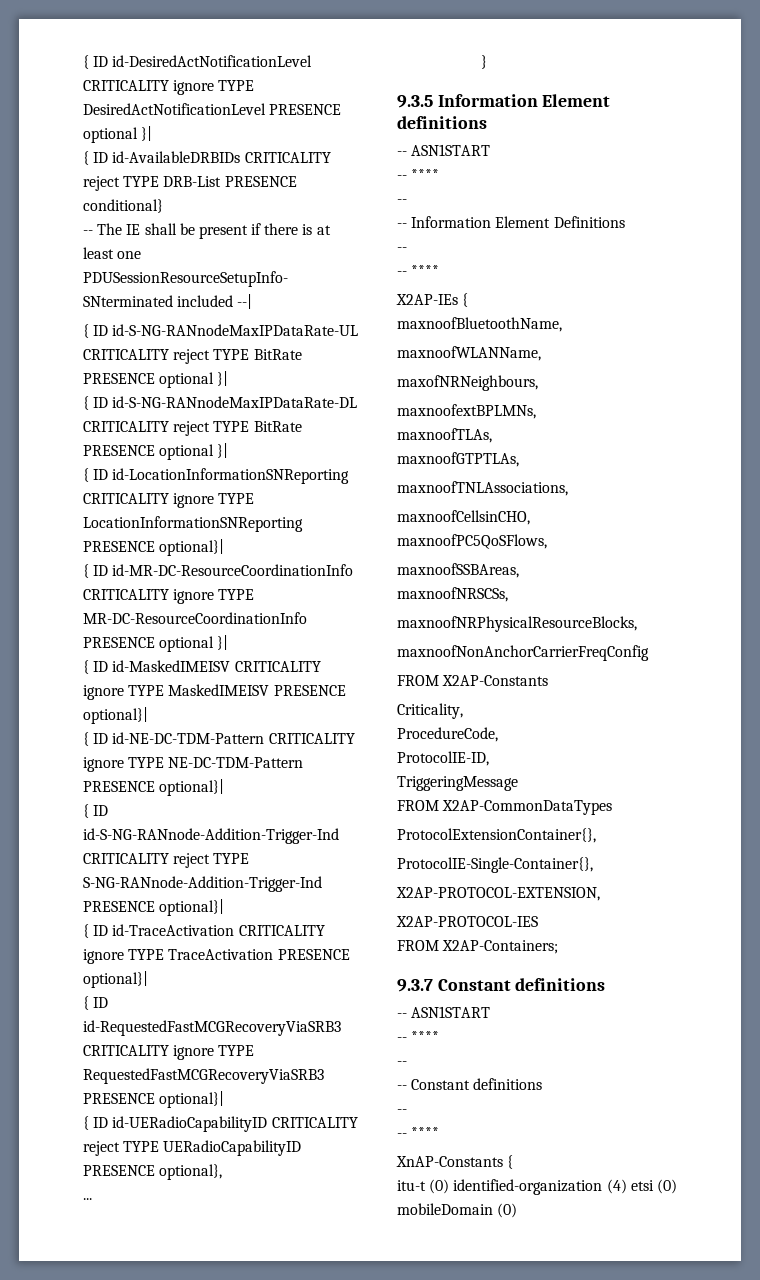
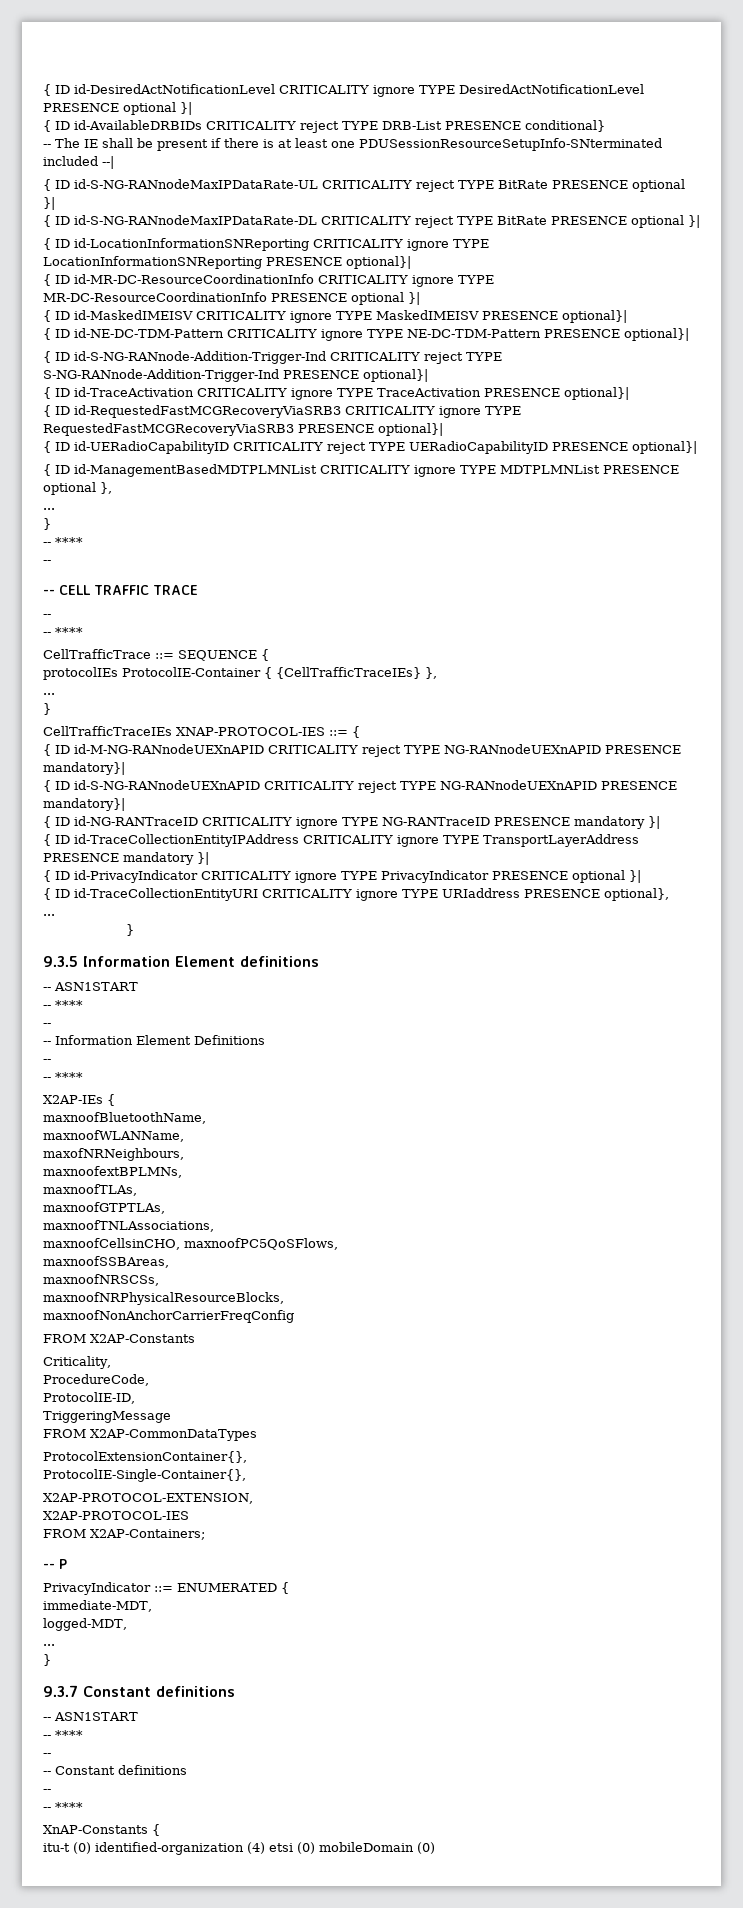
(155, 1170) none -> [632,441,697,454] [43,464,679,477] [43,482,112,495] [43,508,55,510] [43,518,51,530] [43,537,83,546] [43,560,51,564] [43,585,198,595] [43,614,51,618] [43,627,83,636] [43,649,269,661] [43,667,437,680] [43,693,55,695] [43,703,51,715] [43,726,360,738] [43,744,681,757] [43,762,125,775] [43,780,677,793] [43,798,125,811] [43,816,660,829] [43,834,639,847] [43,852,209,865] [43,870,641,883] [43,888,600,901] optional}| // { ID id-ManagementBasedMDTPLMNList CRITICALITY ignore TYPE MDTPLMNList PRESENCE optional }, // ... // } // -- **** // -- // -- CELL TRAFFIC TRACE // -- // -- **** // CellTrafficTrace ::= SEQUENCE { // protocolIEs ProtocolIE-Container { {CellTrafficTraceIEs} }, // ... // } // CellTrafficTraceIEs XNAP-PROTOCOL-IES ::= { // { ID id-M-NG-RANnodeUEXnAPID CRITICALITY reject TYPE NG-RANnodeUEXnAPID PRESENCE mandatory}| // { ID id-S-NG-RANnodeUEXnAPID CRITICALITY reject TYPE NG-RANnodeUEXnAPID PRESENCE mandatory}| // { ID id-NG-RANTraceID CRITICALITY ignore TYPE NG-RANTraceID PRESENCE mandatory }| // { ID id-TraceCollectionEntityIPAddress CRITICALITY ignore TYPE TransportLayerAddress PRESENCE mandatory }| // { ID id-PrivacyIndicator CRITICALITY ignore TYPE PrivacyIndicator PRESENCE optional }| // { ID id-TraceCollectionEntityURI CRITICALITY ignore TYPE URIaddress PRESENCE
(559, 947) none -> [43,1559,67,1569] [43,1582,289,1595] [43,1600,152,1612] [43,1618,127,1631] [43,1644,55,1646] [43,1654,51,1666] // -- P // PrivacyIndicator ::= ENUMERATED { // immediate-MDT, // logged-MDT, // ... // }

